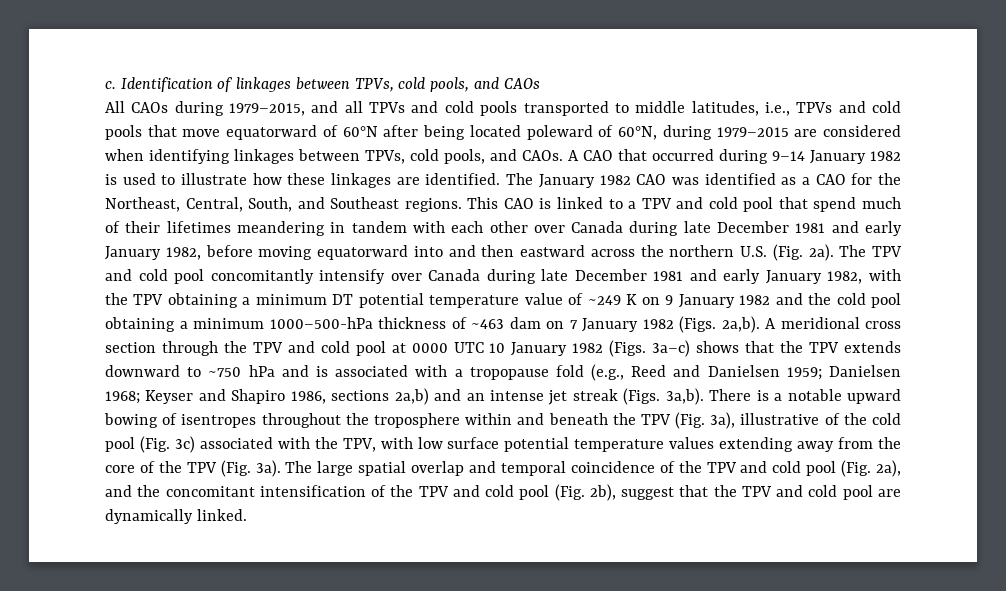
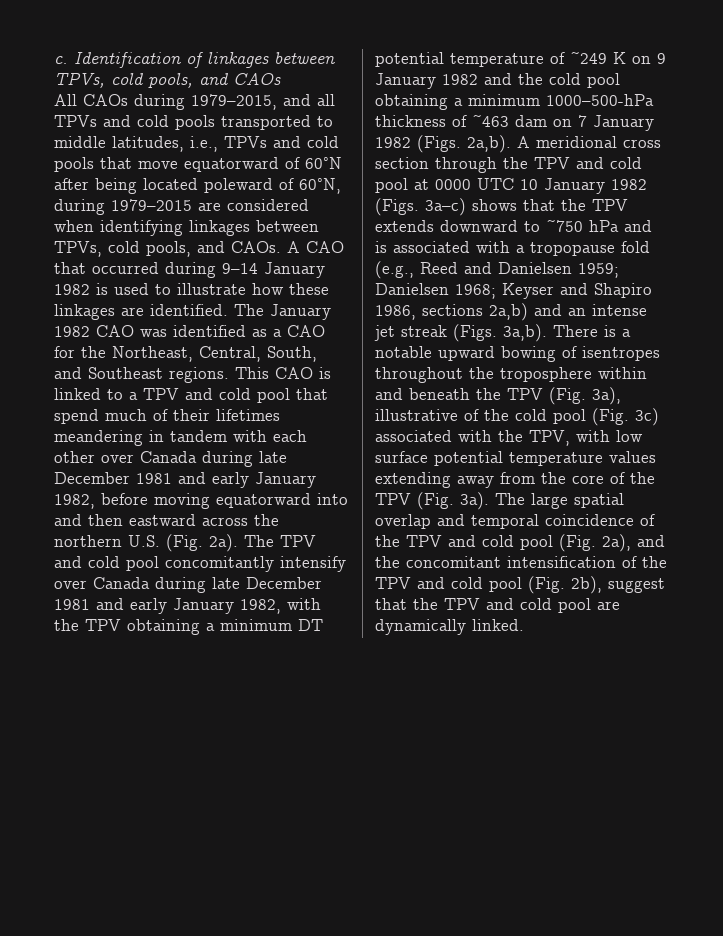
[524,293,563,305] value -> (544, 60) none

